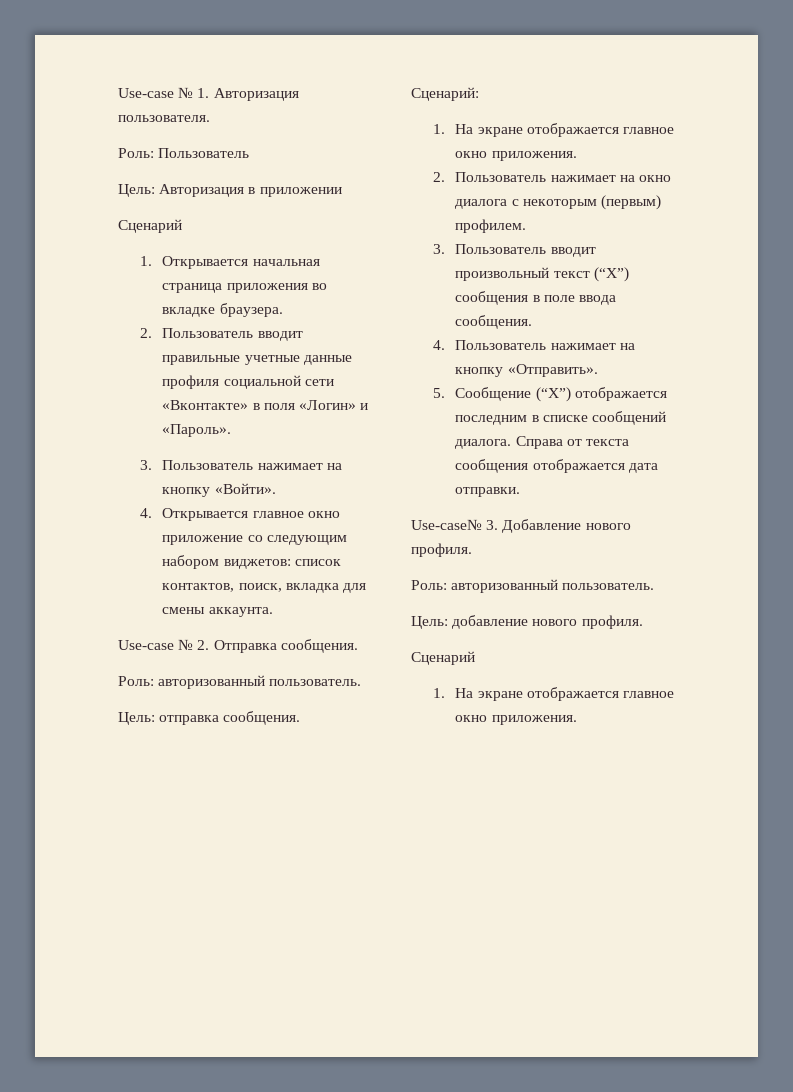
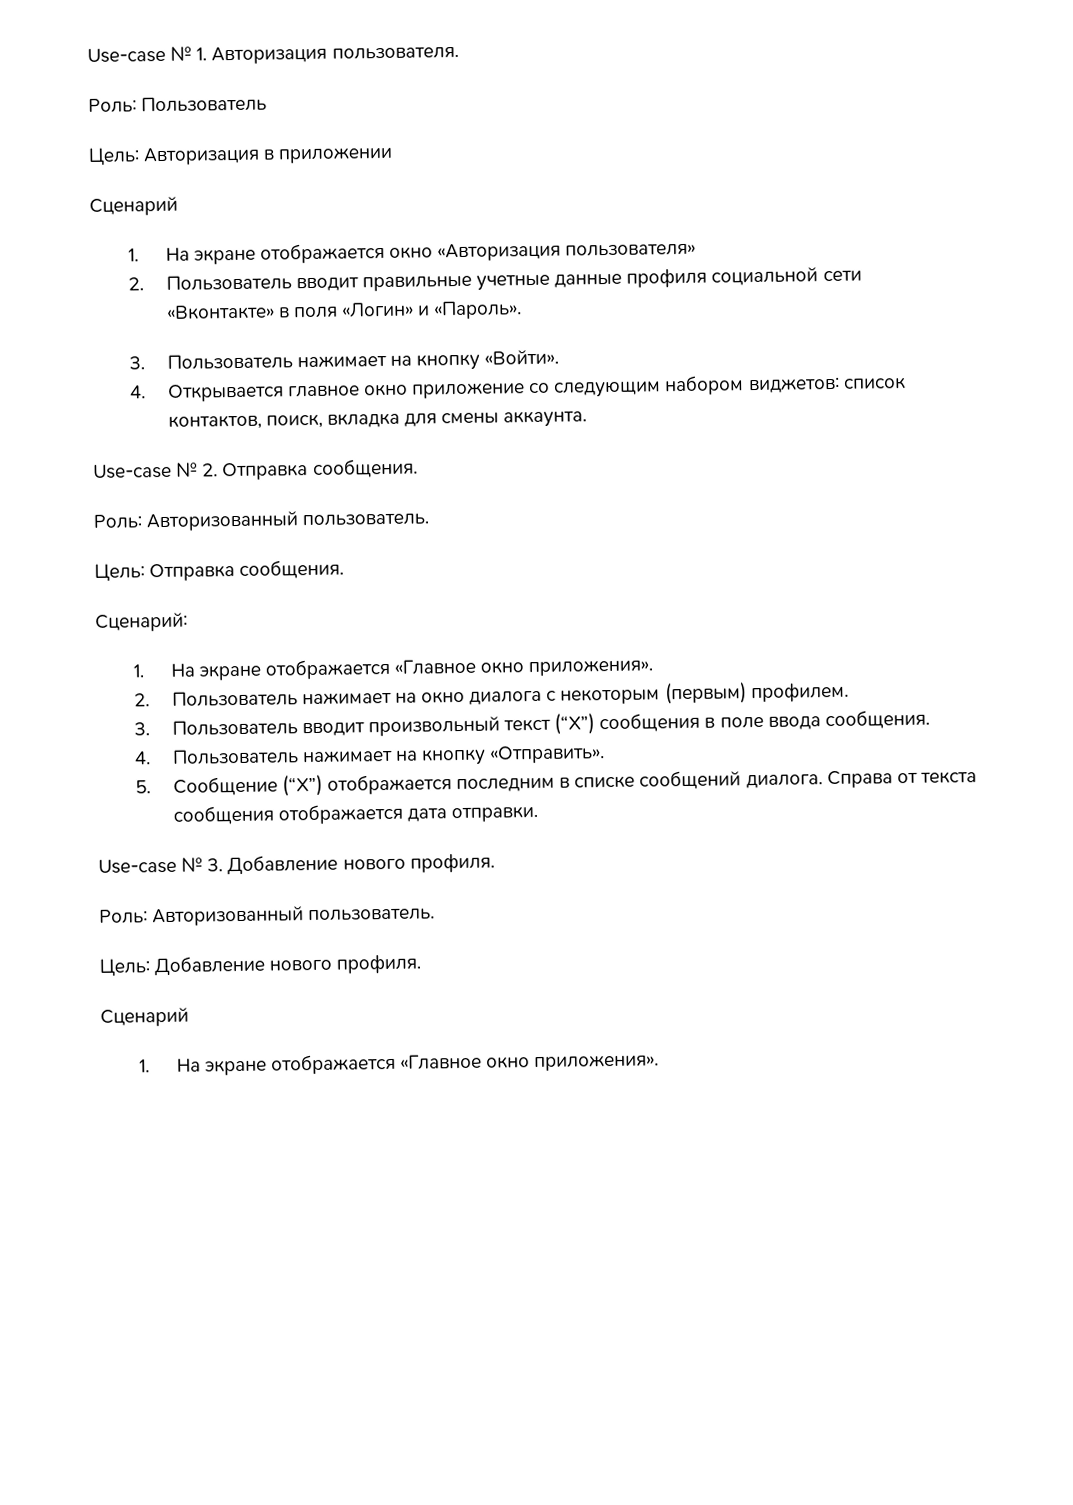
[162,256,320,269] [162,283,327,293] [162,303,283,317] Открывается начальная страница приложения во вкладке браузера. -> [165,242,697,265] На экране отображается окно «Авторизация пользователя»
[158,675,362,689] [118,712,220,725] авторизованный пользователь. // Цель: отправка -> [146,511,430,532] [94,563,236,582] Авторизованный пользователь. // Цель: Отправка
[622,127,674,134] [455,151,577,161] главное окно приложения. -> [394,658,654,677] «Главное окно приложения».
[411,519,482,530] Use-case№ -> [98,857,204,874] Use-case №
[451,579,655,593] [411,615,529,629] авторизованный пользователь. // Цель: добавление -> [152,906,436,927] [99,955,266,977] Авторизованный пользователь. // Цель: Добавление
[622,691,674,698] [455,715,577,725] главное окно приложения. -> [400,1053,660,1072] «Главное окно приложения».

